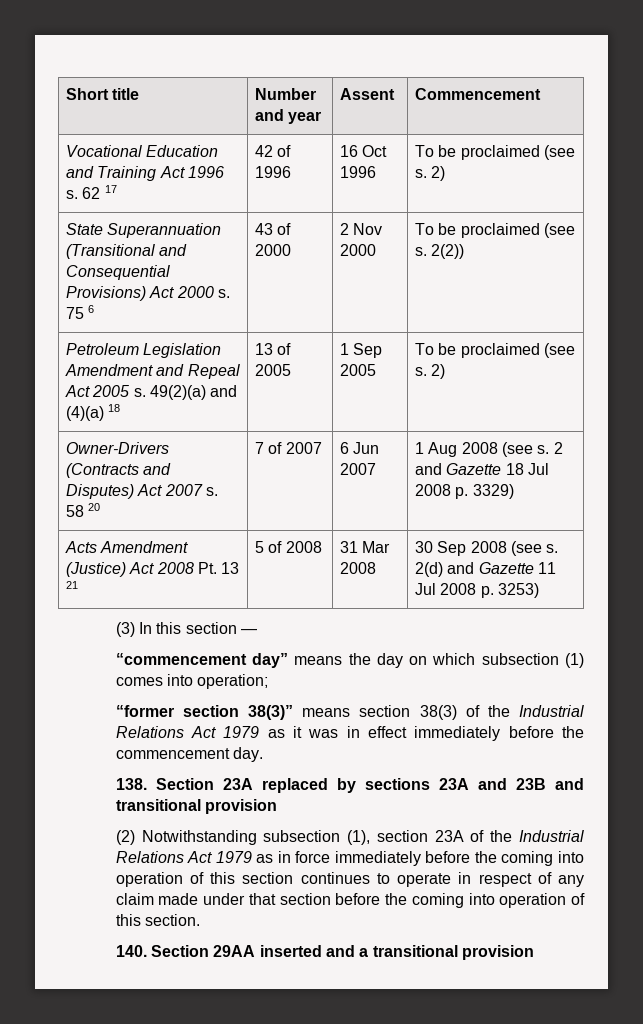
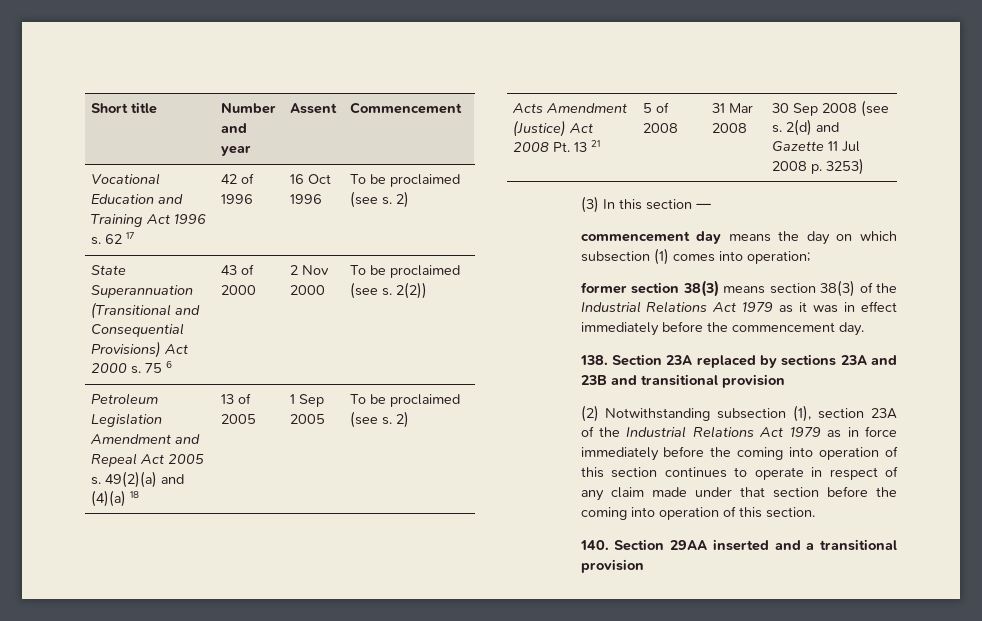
[65,442,169,454] [65,463,172,478] [65,484,218,499] [65,503,101,517] [254,442,322,454] [339,442,380,454] [339,463,376,475] [414,442,563,457] [414,463,549,475] [414,484,514,499] // Owner-Drivers (Contracts and Disputes) Act 2007 s. 58 20 | 7 of 2007 | 6 Jun 2007 | 1 Aug 2008 (see s. 2 and Gazette 18 Jul 2008 p. 3329) -> (410, 419) none
[115,653,289,668] “commencement day” -> [580,231,722,244] commencement day
[115,705,294,720] “former section 38(3)” -> [580,280,719,297] former section 38(3)

